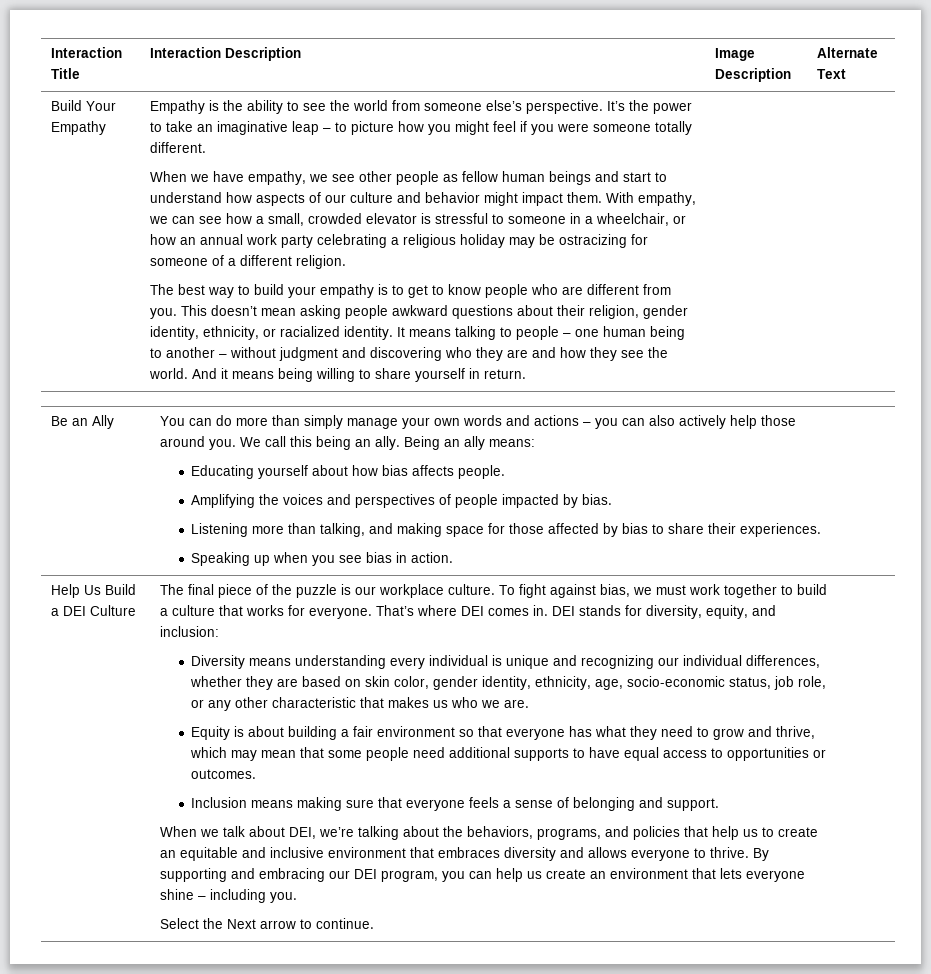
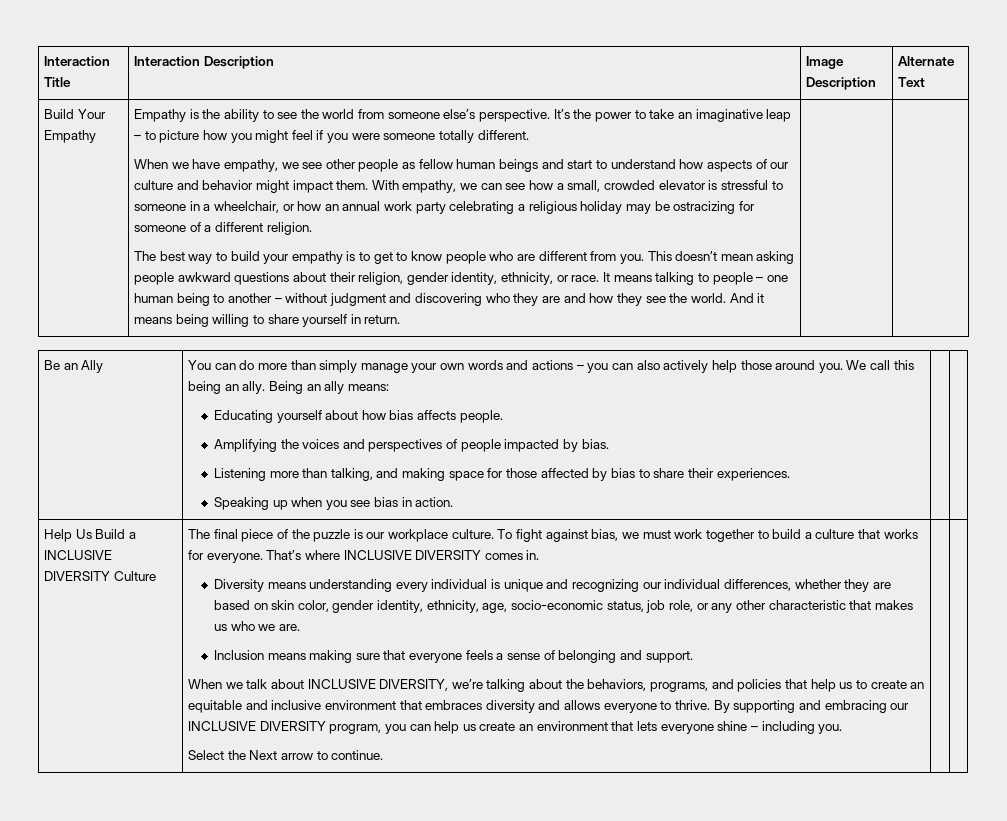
[279,326,393,340] racialized identity. -> [571,275,600,282] race.
[62,606,86,616] DEI -> [43,550,112,560] [43,571,110,581] INCLUSIVE DIVERSITY
[460,606,484,616] DEI -> [343,550,482,560] INCLUSIVE DIVERSITY
[551,605,776,619] [159,626,219,637] DEI stands for diversity, equity, and inclusion: -> (540, 555) none
[190,726,815,740] [189,747,826,761] [190,769,256,779] // Equity is about building a fair environment so that everyone has what they need to grow and thrive, which may mean that some people need additional supports to have equal access to opportunities or outcomes. -> (300, 627) none
[288,827,316,839] DEI, -> [307,679,449,691] INCLUSIVE DIVERSITY,
[353,869,377,879] DEI -> [187,721,326,731] INCLUSIVE DIVERSITY

